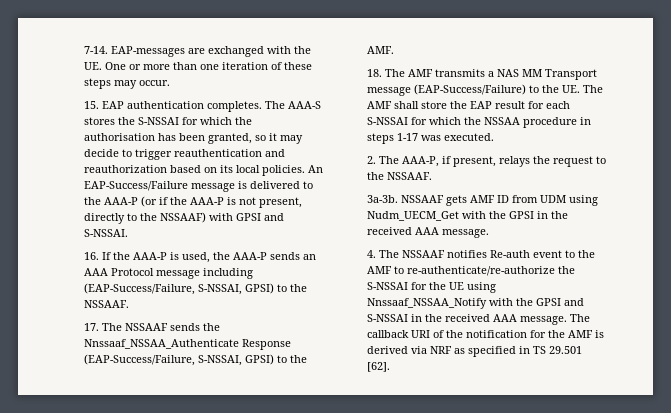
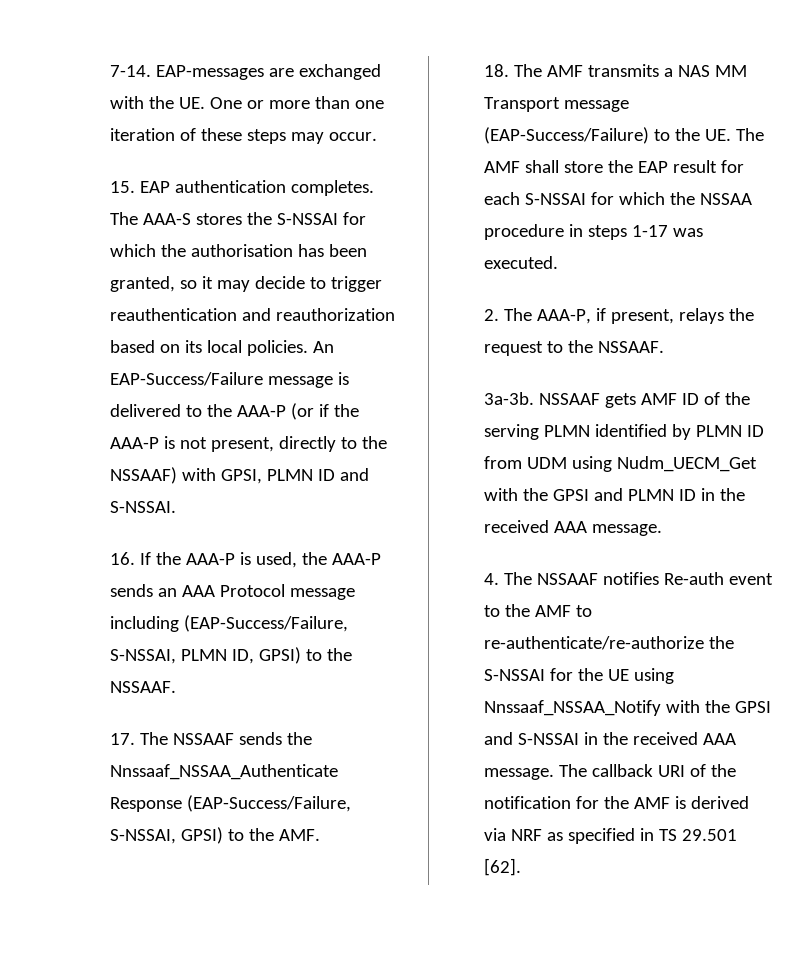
[236,213,262,221] GPSI -> [221,469,336,484] GPSI, PLMN ID
(243, 289) none -> [181,649,255,664] PLMN ID,
(510, 199) none -> [704,392,751,405] [484,424,765,440] of the serving PLMN identified by PLMN ID
(535, 215) none -> [594,488,697,501] and PLMN ID

